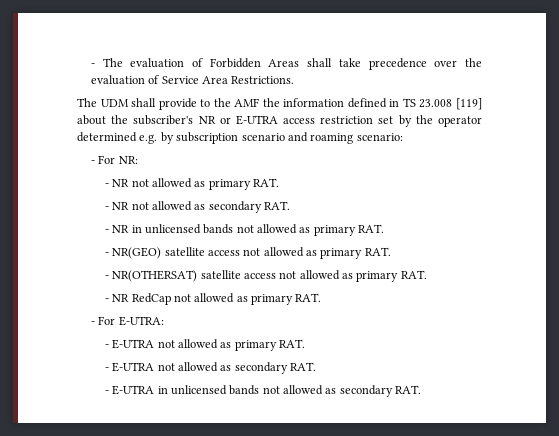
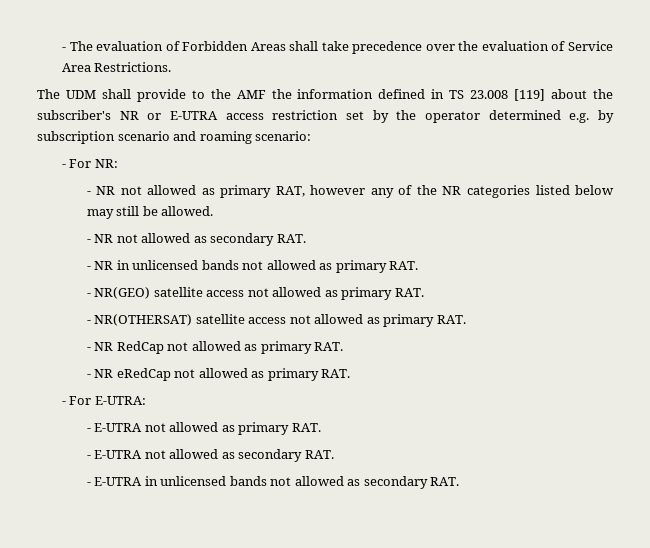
[253,178,280,187] RAT. -> [275,185,615,198] [86,206,214,219] RAT, however any of the NR categories listed below may still be allowed.
(322, 297) none -> [86,368,351,381] // - NR eRedCap not allowed as primary RAT.

